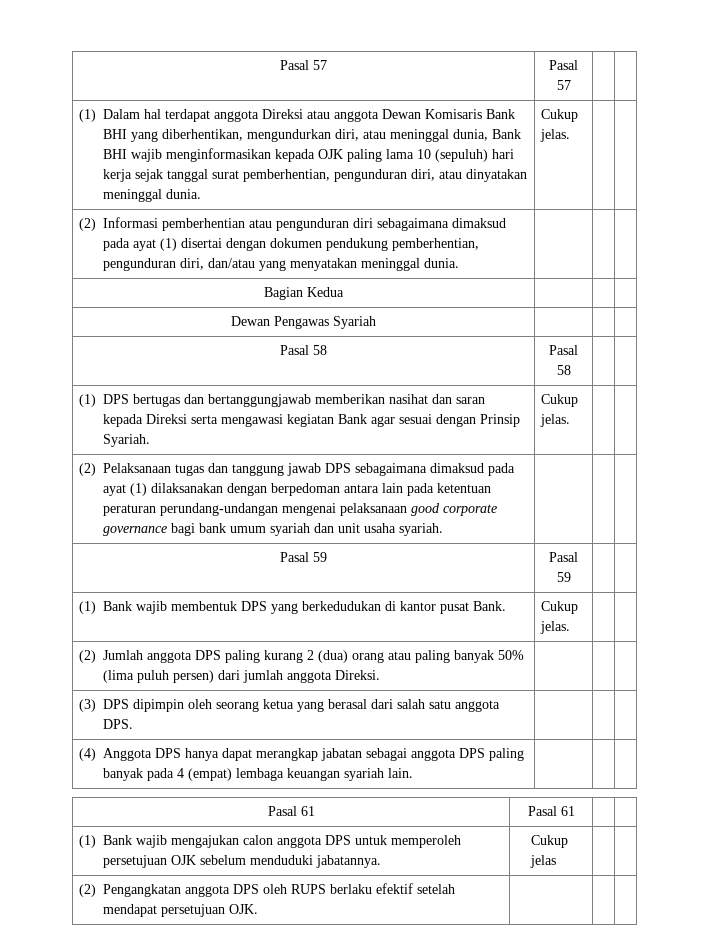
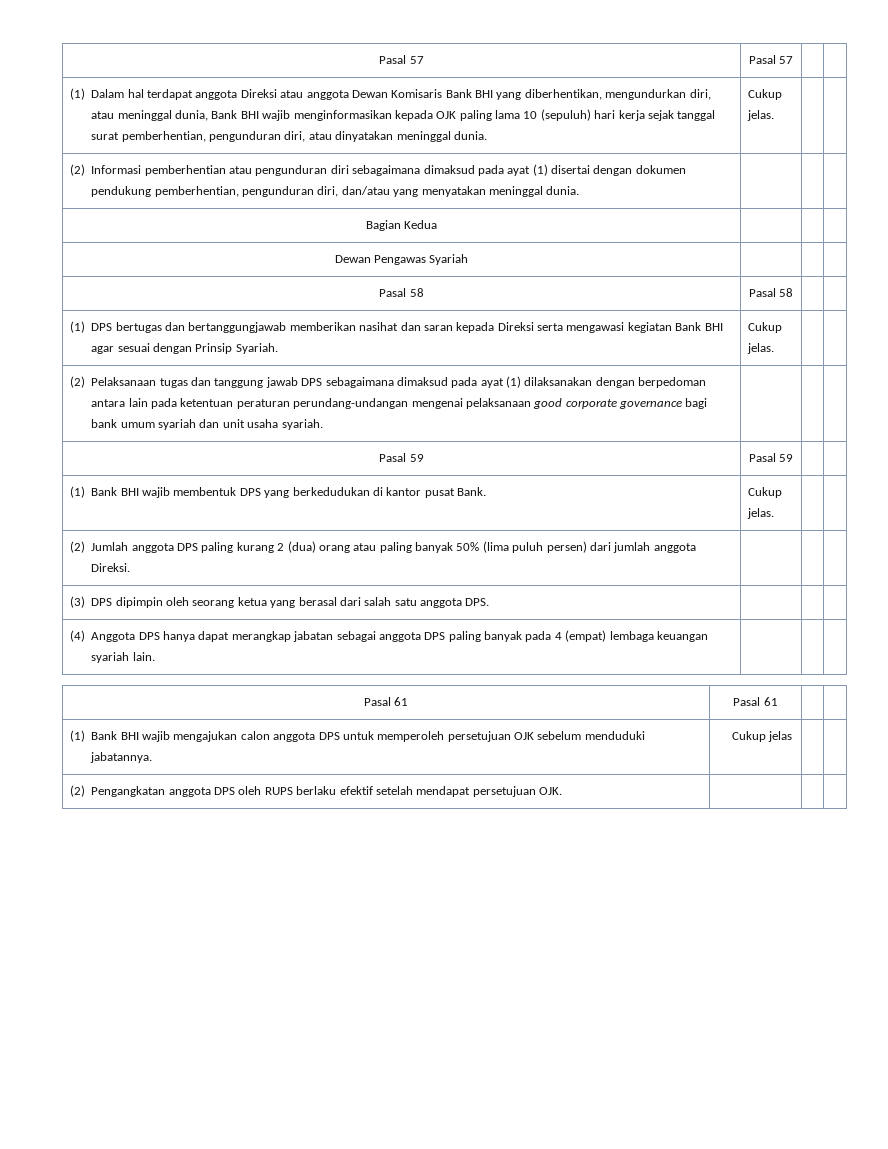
(368, 419) none -> [704,323,723,331] BHI
(133, 606) none -> [120,488,139,496] BHI
(133, 840) none -> [120,732,139,740] BHI

